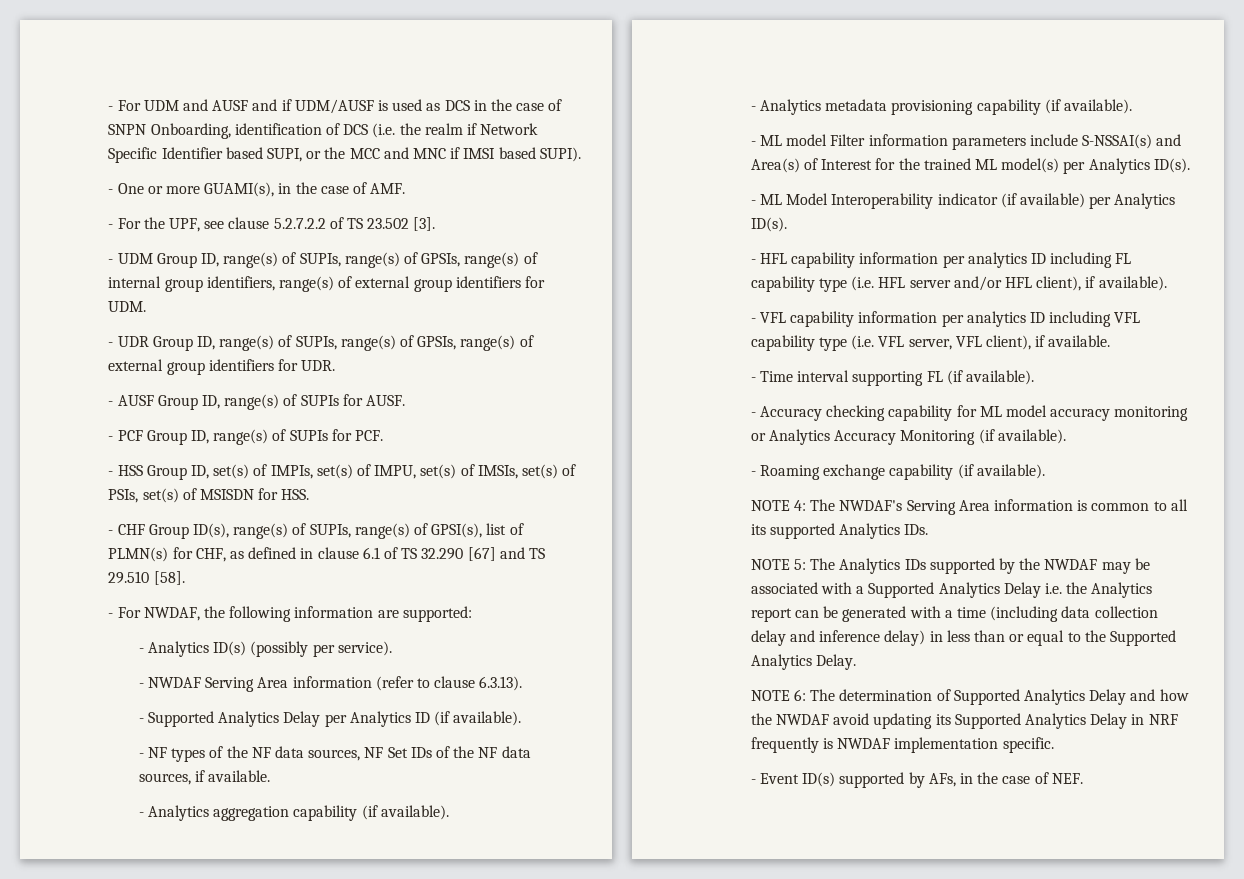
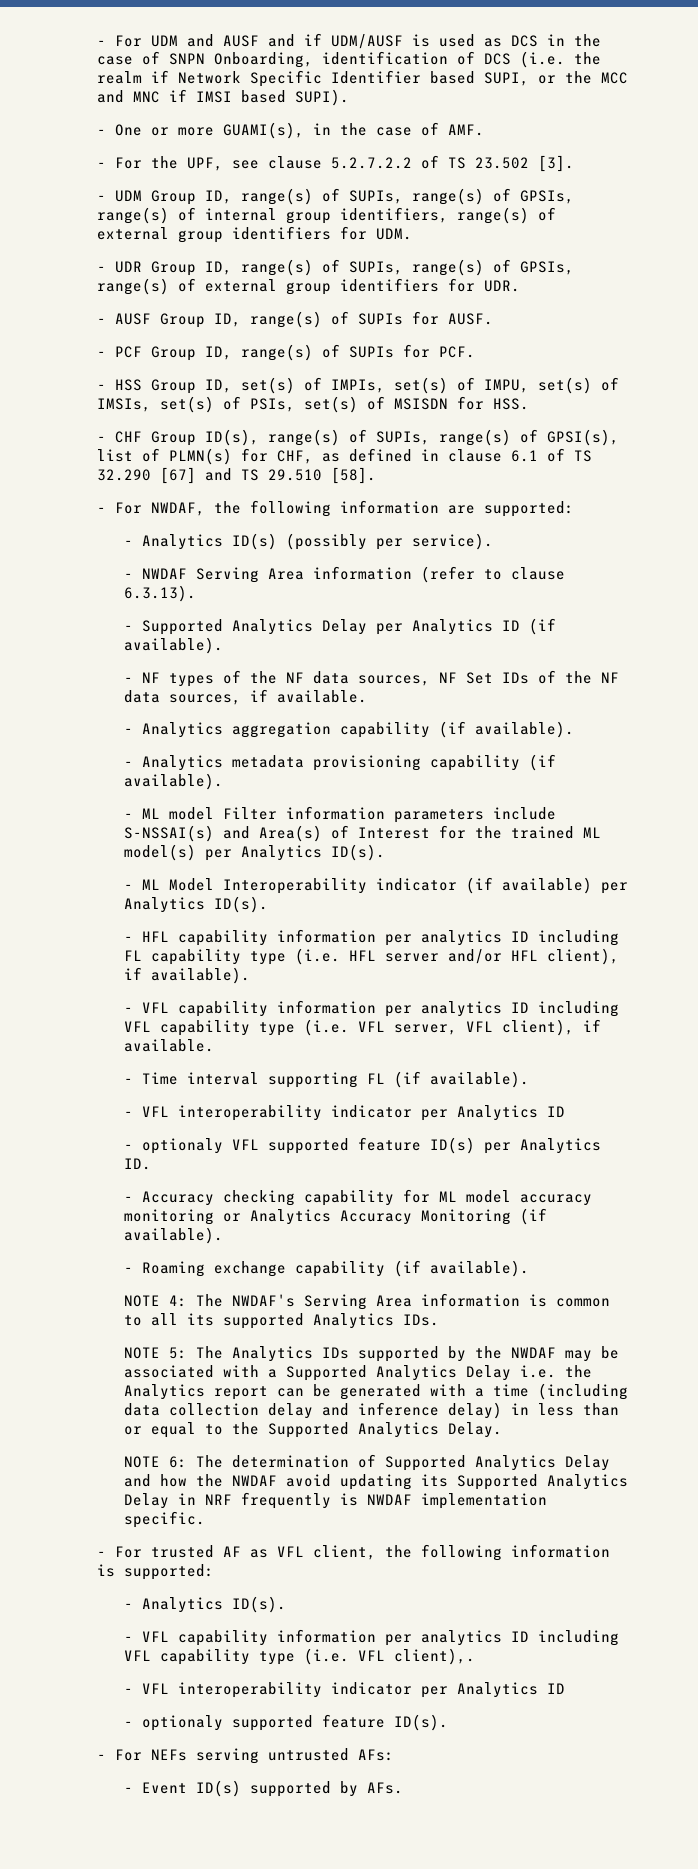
(1035, 377) none -> [124,1105,566,1121] [124,1137,602,1154] [124,1158,152,1170] // - VFL interoperability indicator per Analytics ID // - optionaly VFL supported feature ID(s) per Analytics ID.
(1054, 745) none -> [97,1544,611,1561] [97,1564,215,1580] [124,1596,287,1613] [124,1629,620,1646] [124,1648,476,1665] [124,1682,566,1698] [124,1714,449,1731] [97,1748,395,1764] // - For trusted AF as VFL client, the following information is supported: // - Analytics ID(s). // - VFL capability information per analytics ID including VFL capability type (i.e. VFL client),. // - VFL interoperability indicator per Analytics ID // - optionaly supported feature ID(s). // - For NEFs serving untrusted AFs:
[928,772,1083,787] AFs, in the case of NEF. -> [367,1782,404,1794] AFs.

